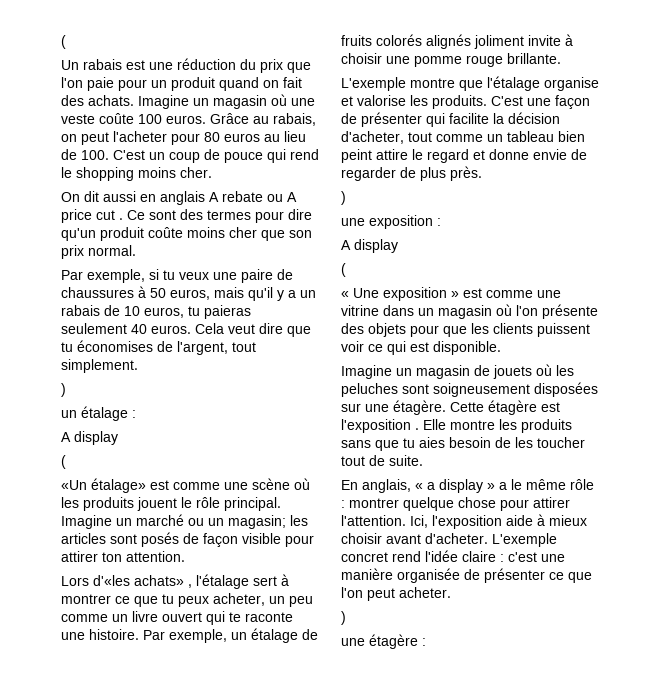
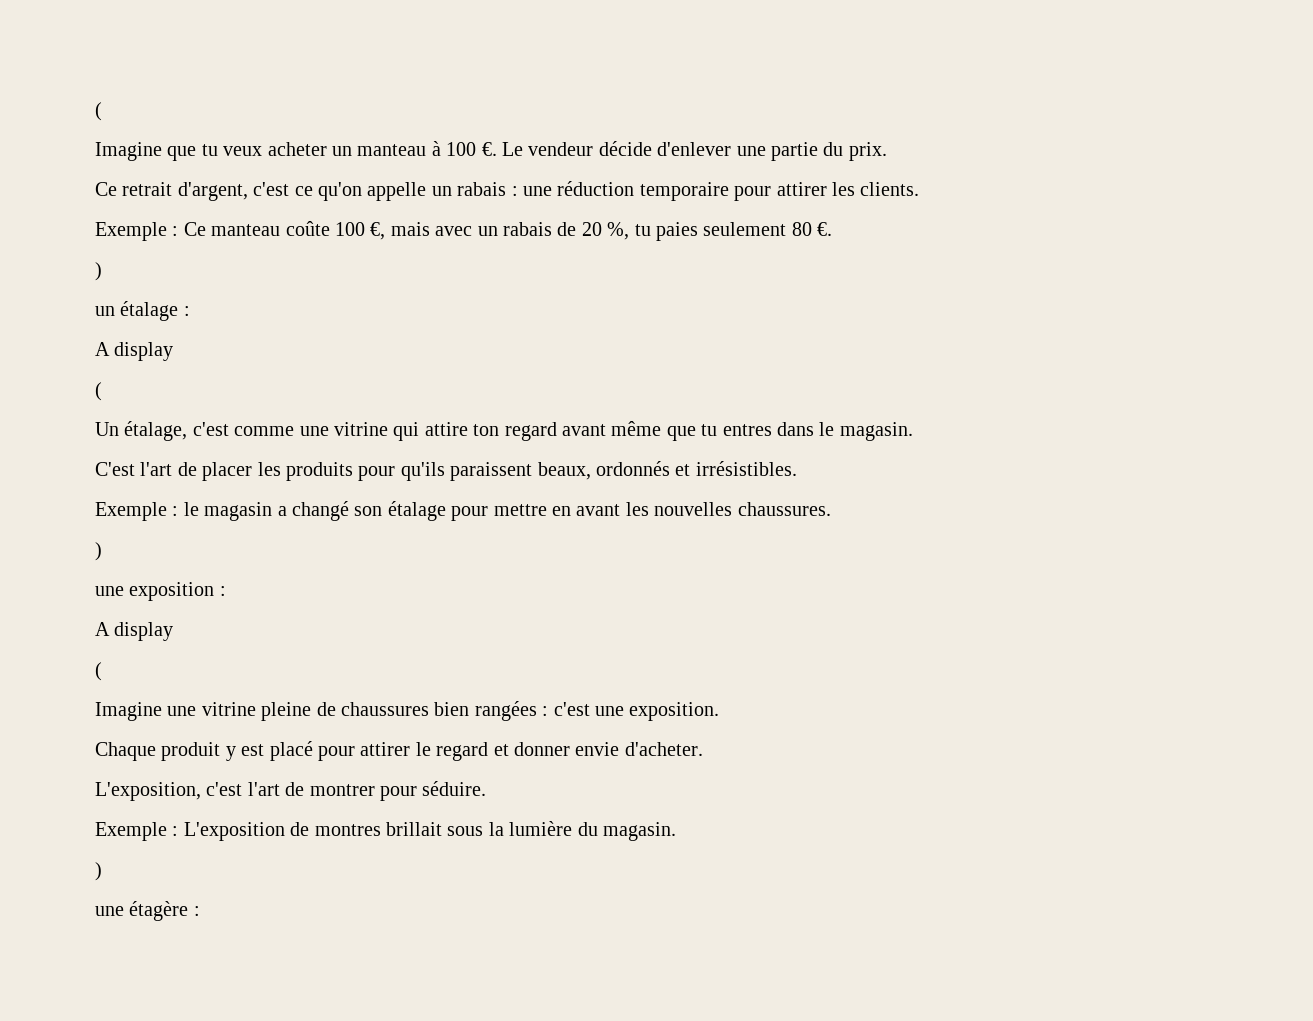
[61,35,66,49] [61,58,311,73] [61,77,302,91] [61,94,315,109] [61,113,316,126] [61,131,306,145] [61,149,319,163] [61,167,212,181] [61,191,297,205] [61,209,312,223] [61,227,312,241] [61,245,136,259] [61,269,293,283] [61,286,316,301] [61,305,251,319] [61,323,311,337] [61,340,256,355] [61,359,138,373] ( // Un rabais est une réduction du prix que l'on paie pour un produit quand on fait des achats. Imagine un magasin où une veste coûte 100 euros. Grâce au rabais, on peut l'acheter pour 80 euros au lieu de 100. C'est un coup de pouce qui rend le shopping moins cher. // On dit aussi en anglais A rebate ou A price cut . Ce sont des termes pour dire qu'un produit coûte moins cher que son prix normal. // Par exemple, si tu veux une paire de chaussures à 50 euros, mais qu'il y a un rabais de 10 euros, tu paieras seulement 40 euros. Cela veut dire que tu économises de l'argent, tout simplement. -> [95,102,102,121] [95,141,887,161] [95,181,920,201] [95,221,833,241] ( // Imagine que tu veux acheter un manteau à 100 €. Le vendeur décide d'enlever une partie du prix. // Ce retrait d'argent, c'est ce qu'on appelle un rabais : une réduction temporaire pour attirer les clients. // Exemple : Ce manteau coûte 100 €, mais avec un rabais de 20 %, tu paies seulement 80 €.
[61,478,310,493] [61,497,281,511] [61,514,308,529] [61,532,314,547] [61,551,185,562] [61,574,289,589] [61,593,313,607] [61,611,293,625] [61,628,318,643] [341,34,573,49] [341,53,561,67] [341,76,599,91] [341,95,590,109] [341,112,560,127] [341,131,585,144] [341,149,587,163] [341,166,482,181] «Un étalage» est comme une scène où les produits jouent le rôle principal. Imagine un marché ou un magasin; les articles sont posés de façon visible pour attirer ton attention. // Lors d'«les achats» , l'étalage sert à montrer ce que tu peux acheter, un peu comme un livre ouvert qui te raconte une histoire. Par exemple, un étalage de fruits colorés alignés joliment invite à choisir une pomme rouge brillante. // L'exemple montre que l'étalage organise et valorise les produits. C'est une façon de présenter qui facilite la décision d'acheter, tout comme un tableau bien peint attire le regard et donne envie de regarder de plus près. -> [95,421,913,441] [95,461,797,481] [95,501,831,521] Un étalage, c'est comme une vitrine qui attire ton regard avant même que tu entres dans le magasin. // C'est l'art de placer les produits pour qu'ils paraissent beaux, ordonnés et irrésistibles. // Exemple : le magasin a changé son étalage pour mettre en avant les nouvelles chaussures.
[341,287,561,301] [341,304,598,319] [341,323,590,337] [341,341,501,355] [341,364,574,379] [341,382,598,397] [341,400,560,415] [341,419,572,433] [341,437,585,451] [341,455,423,466] [341,479,594,493] [341,497,570,511] [341,514,587,529] [341,533,557,547] [341,550,565,562] [341,568,592,583] [341,587,451,601] « Une exposition » est comme une vitrine dans un magasin où l'on présente des objets pour que les clients puissent voir ce qui est disponible. // Imagine un magasin de jouets où les peluches sont soigneusement disposées sur une étagère. Cette étagère est l'exposition . Elle montre les produits sans que tu aies besoin de les toucher tout de suite. // En anglais, « a display » a le même rôle : montrer quelque chose pour attirer l'attention. Ici, l'exposition aide à mieux choisir avant d'acheter. L'exemple concret rend l'idée claire : c'est une manière organisée de présenter ce que l'on peut acheter. -> [95,701,720,721] [95,741,703,761] [95,781,487,801] [95,821,676,841] Imagine une vitrine pleine de chaussures bien rangées : c'est une exposition. // Chaque produit y est placé pour attirer le regard et donner envie d'acheter. // L'exposition, c'est l'art de montrer pour séduire. // Exemple : L'exposition de montres brillait sous la lumière du magasin.

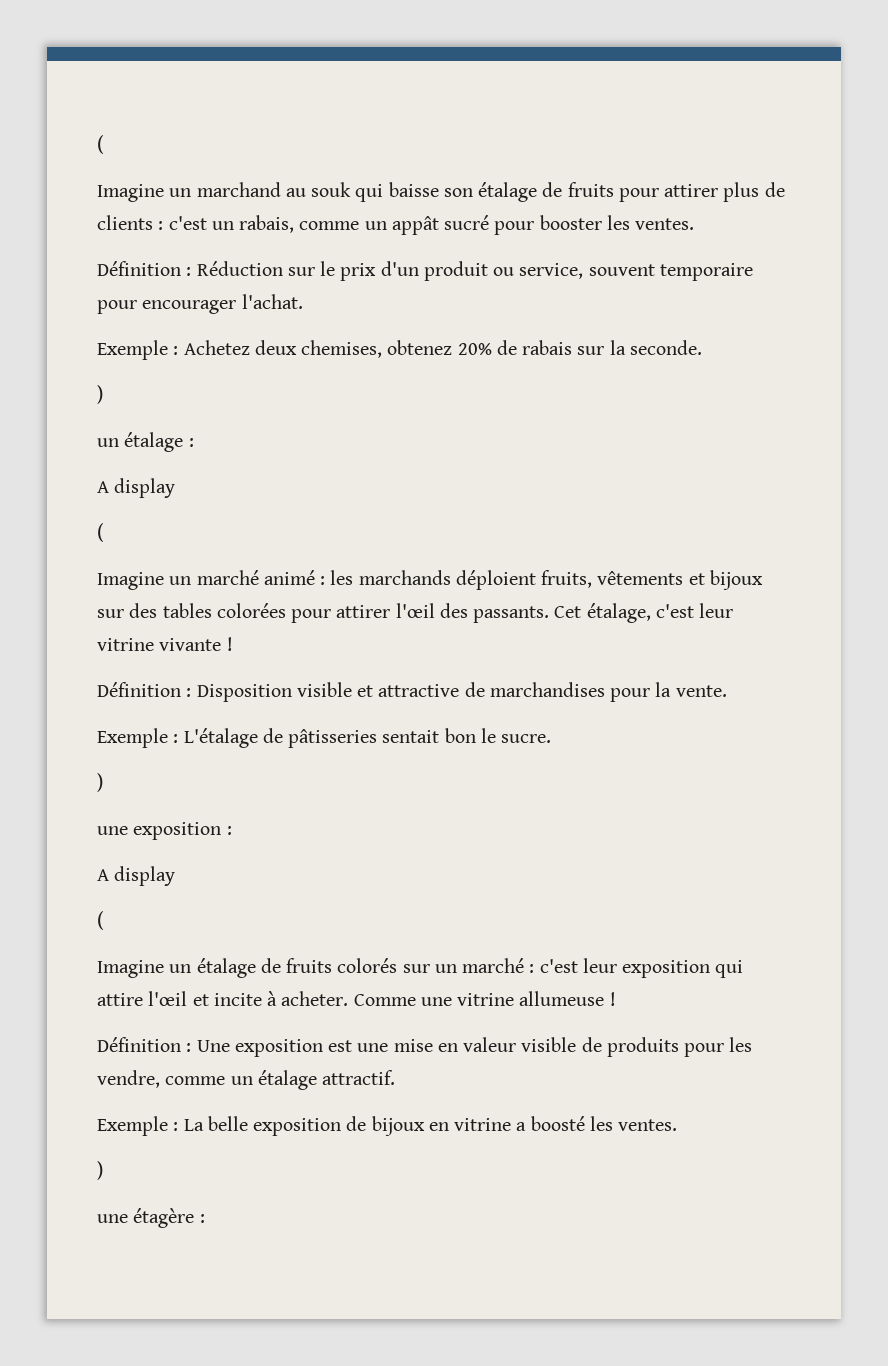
[95,102,102,121] [95,141,887,161] [95,181,920,201] [95,221,833,241] ( // Imagine que tu veux acheter un manteau à 100 €. Le vendeur décide d'enlever une partie du prix. // Ce retrait d'argent, c'est ce qu'on appelle un rabais : une réduction temporaire pour attirer les clients. // Exemple : Ce manteau coûte 100 €, mais avec un rabais de 20 %, tu paies seulement 80 €. -> [97,135,104,154] [97,182,785,202] [97,215,695,235] [97,261,753,281] [97,294,303,314] [97,340,702,360] ( // Imagine un marchand au souk qui baisse son étalage de fruits pour attirer plus de clients : c'est un rabais, comme un appât sucré pour booster les ventes. // Définition : Réduction sur le prix d'un produit ou service, souvent temporaire pour encourager l'achat. // Exemple : Achetez deux chemises, obtenez 20% de rabais sur la seconde.
[95,421,913,441] [95,461,797,481] [95,501,831,521] Un étalage, c'est comme une vitrine qui attire ton regard avant même que tu entres dans le magasin. // C'est l'art de placer les produits pour qu'ils paraissent beaux, ordonnés et irrésistibles. // Exemple : le magasin a changé son étalage pour mettre en avant les nouvelles chaussures. -> [97,570,763,590] [97,603,734,623] [97,637,233,651] [97,682,727,702] [97,728,552,748] Imagine un marché animé : les marchands déploient fruits, vêtements et bijoux sur des tables colorées pour attirer l'œil des passants. Cet étalage, c'est leur vitrine vivante ! // Définition : Disposition visible et attractive de marchandises pour la vente. // Exemple : L'étalage de pâtisseries sentait bon le sucre.
[167,701,720,721] [95,741,703,761] [95,781,487,801] [95,821,676,841] une vitrine pleine de chaussures bien rangées : c'est une exposition. // Chaque produit y est placé pour attirer le regard et donner envie d'acheter. // L'exposition, c'est l'art de montrer pour séduire. // Exemple : L'exposition de montres brillait sous la lumière du magasin. -> [169,958,744,978] [97,991,616,1006] [97,1037,753,1057] [97,1070,396,1090] [97,1116,678,1136] un étalage de fruits colorés sur un marché : c'est leur exposition qui attire l'œil et incite à acheter. Comme une vitrine allumeuse ! // Définition : Une exposition est une mise en valeur visible de produits pour les vendre, comme un étalage attractif. // Exemple : La belle exposition de bijoux en vitrine a boosté les ventes.

